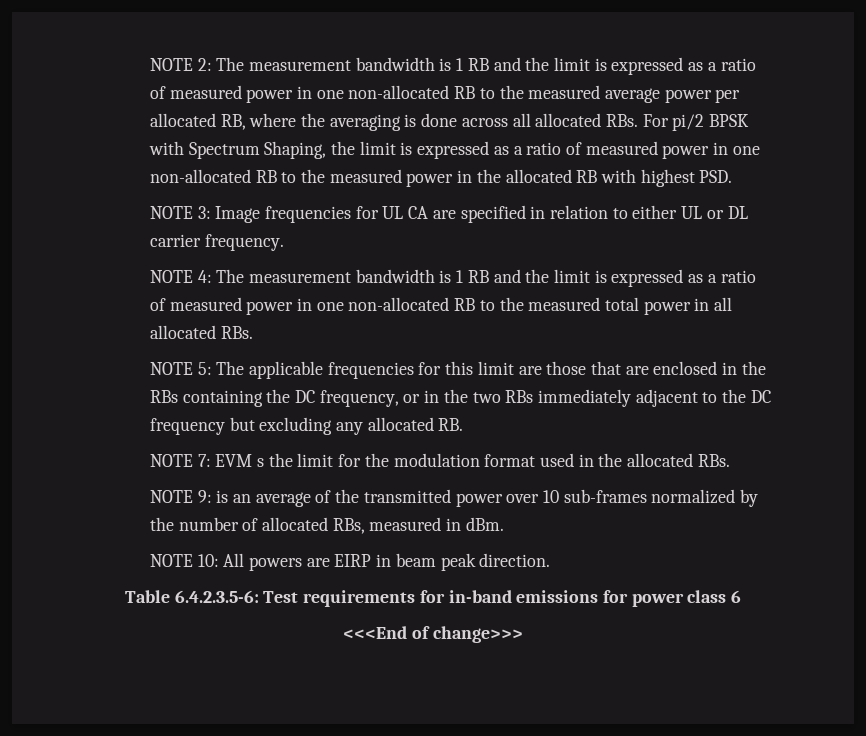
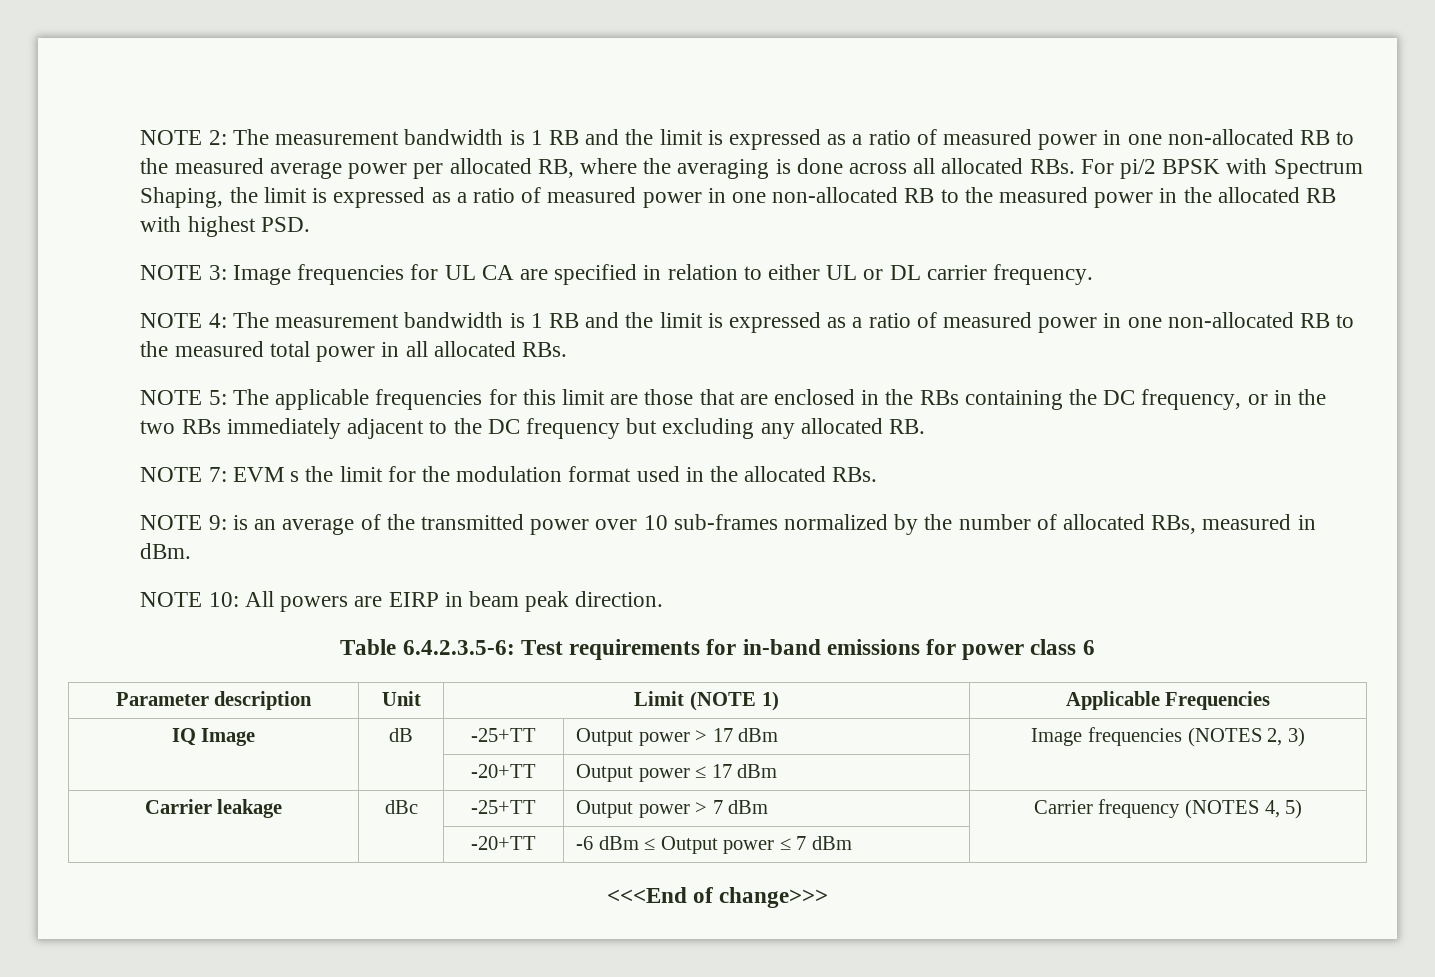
(742, 596) none -> [115,691,313,710] [381,691,421,706] [634,691,779,711] [1065,691,1271,710] [171,728,256,746] [389,728,413,742] [471,728,536,742] [576,728,779,746] [1031,727,1305,747] [471,764,536,778] [576,764,778,782] [144,799,283,818] [384,800,418,814] [471,800,536,814] [576,800,769,818] [1033,799,1303,819] [471,836,536,850] [576,836,852,854] // Parameter description | Unit | Limit (NOTE 1) | Applicable Frequencies // IQ Image | dB | -25+TT | Output power > 17 dBm | Image frequencies (NOTES 2, 3) // | | -20+TT | Output power ≤ 17 dBm | // Carrier leakage | dBc | -25+TT | Output power > 7 dBm | Carrier frequency (NOTES 4, 5) // | | -20+TT | -6 dBm ≤ Output power ≤ 7 dBm |

